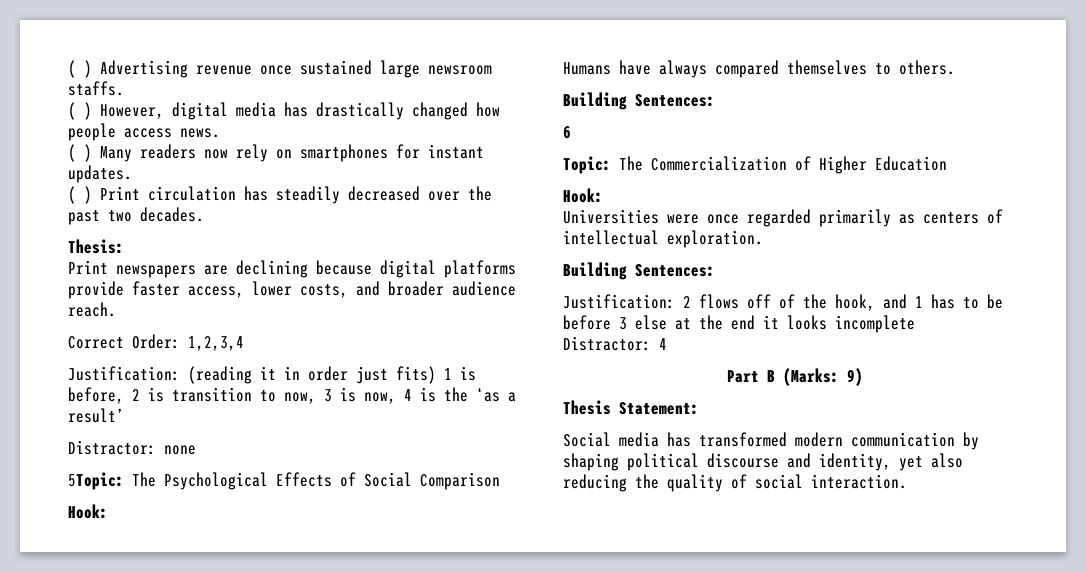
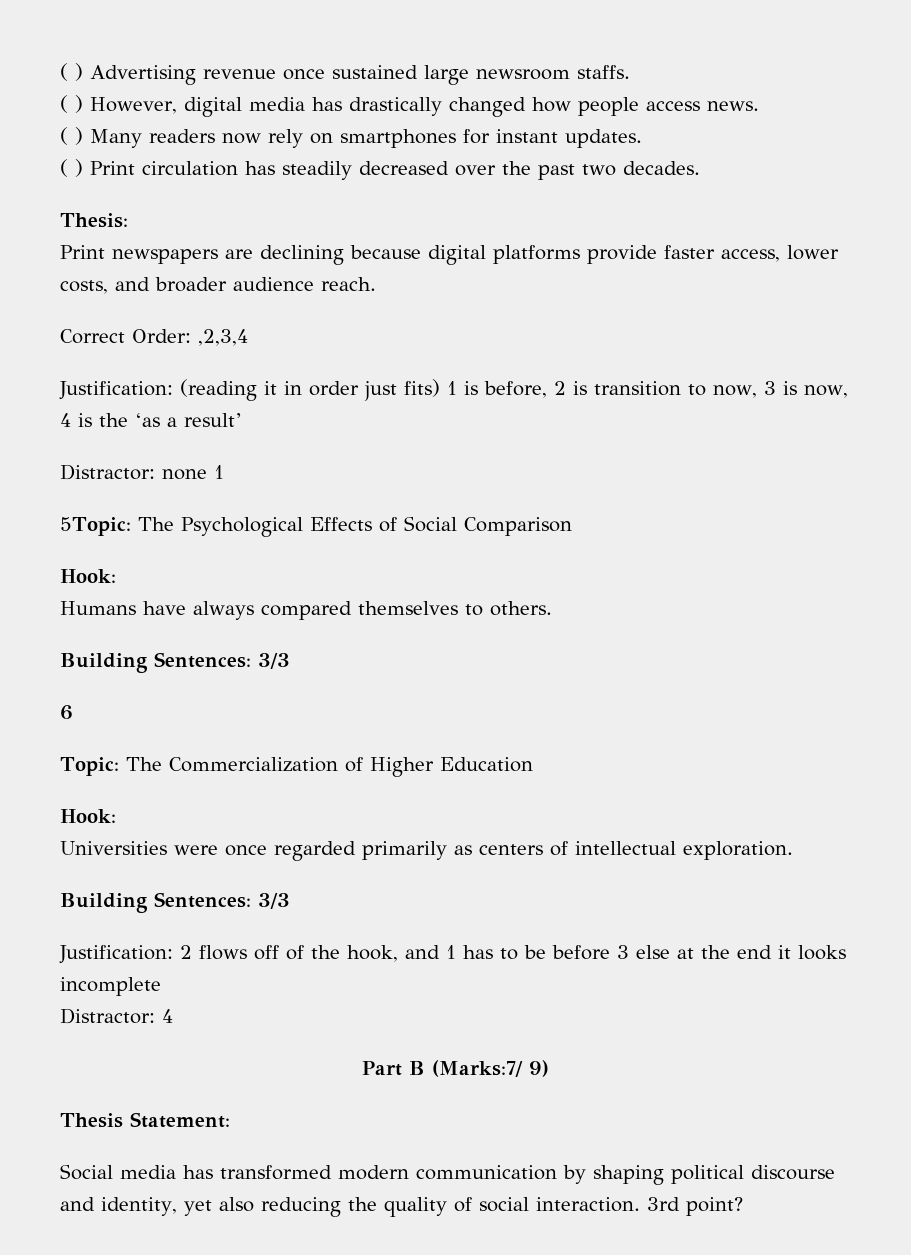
[188,336,244,351] 1,2,3,4 -> [198,329,248,346] ,2,3,4
(196, 450) none -> [214,465,224,479] 1
(715, 100) none -> [258,653,290,669] 3/3
(715, 270) none -> [258,893,290,909] 3/3
[782,368,839,386] (Marks: -> [431,1060,523,1077] (Marks:7/
(907, 481) none -> [646,1197,743,1216] 3rd point?

